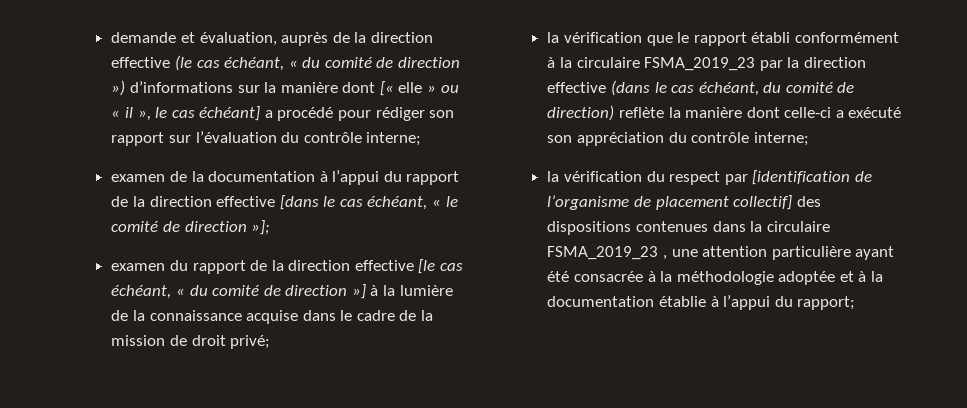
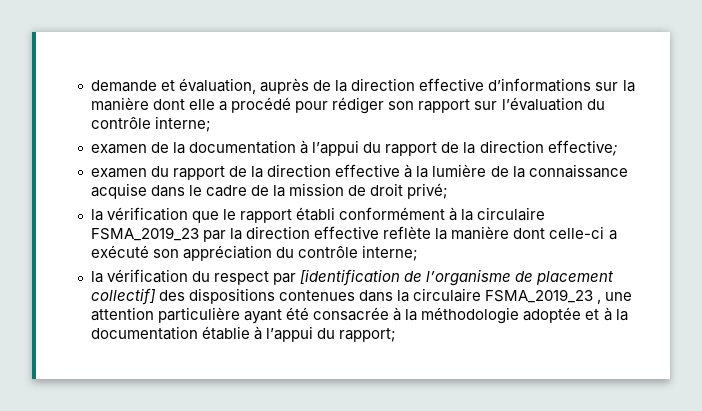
[174,55,461,71] [111,80,126,96] (le cas échéant, « du comité de direction ») -> (485, 84) none
[379,81,459,96] [111,106,261,121] [« elle » ou « il », le cas échéant] -> [189,99,216,110] elle
[216,195,458,210] [111,220,271,235] effective [dans le cas échéant, « le comité de direction »]; -> [547,140,618,156] effective;
[418,259,464,274] [111,284,366,299] [le cas échéant, « du comité de direction »] -> (401, 170) none
[610,80,855,96] [547,105,615,121] (dans le cas échéant, du comité de direction) -> (380, 232) none

